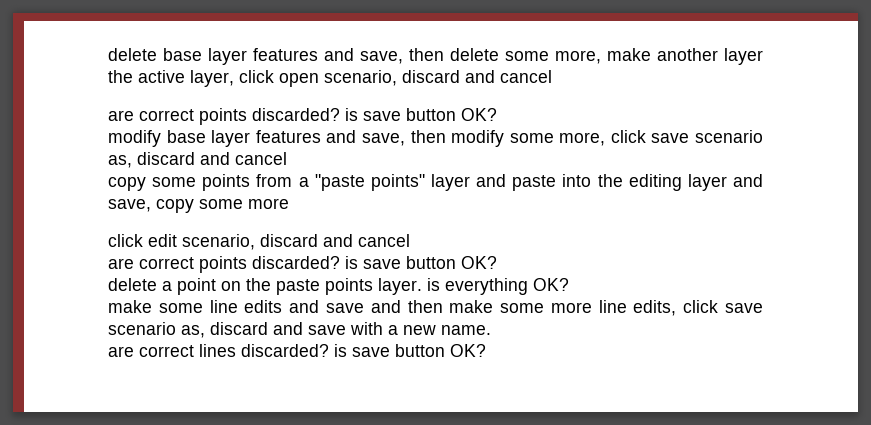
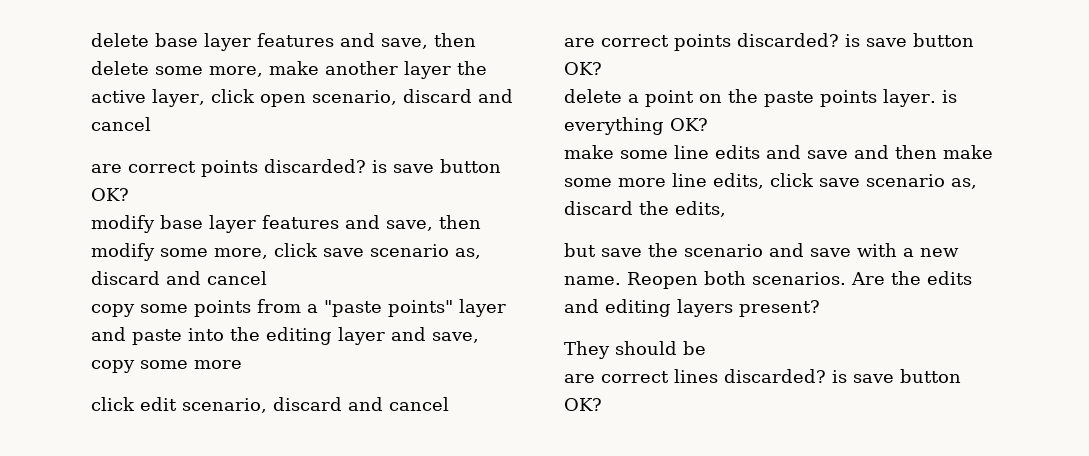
(268, 328) none -> [639,201,726,217] [564,243,763,257] the edits, // but save the scenario
(491, 330) none -> [627,271,972,289] [564,299,820,317] [564,341,706,359] Reopen both scenarios. Are the edits and editing layers present? // They should be

